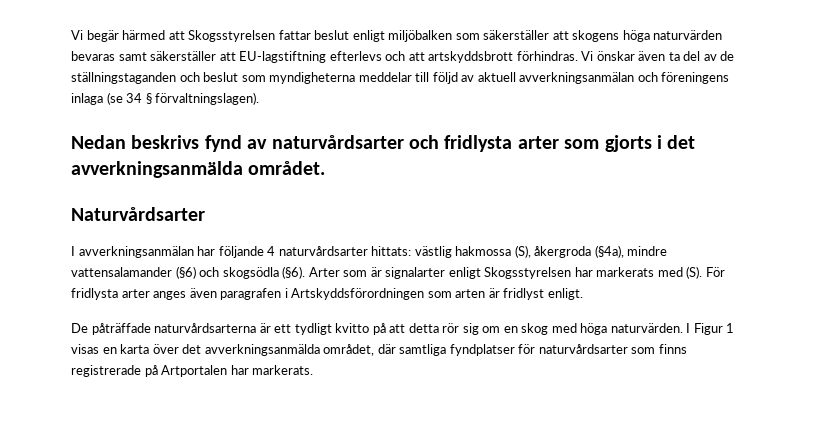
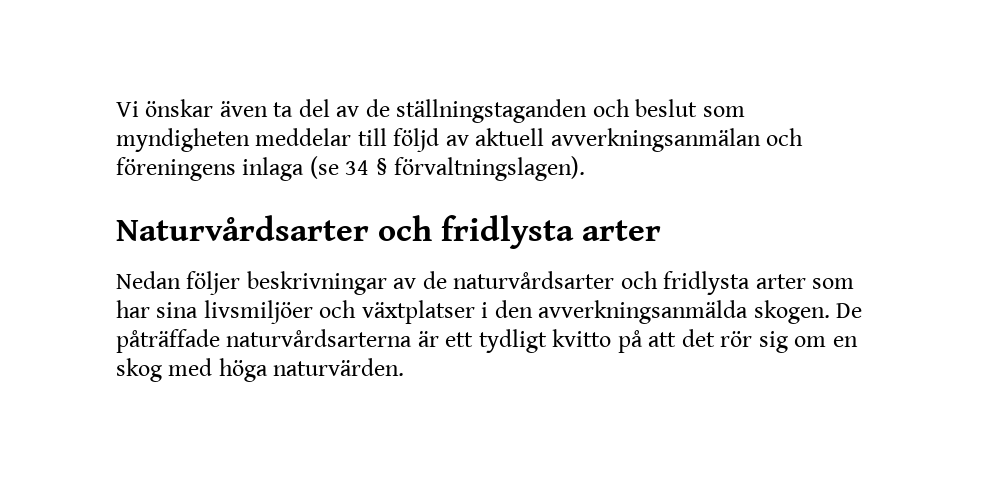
[71,30,723,42] [71,51,594,63] Vi begär härmed att Skogsstyrelsen fattar beslut enligt miljöbalken som säkerställer att skogens höga naturvärden bevaras samt säkerställer att EU-lagstiftning efterlevs och att artskyddsbrott förhindras. Vi -> [116,101,139,117] Vi
[269,72,356,84] myndigheterna -> [116,128,250,152] myndigheten
[71,135,268,152] Nedan beskrivs fynd av -> [116,215,662,249] [116,271,447,295] Naturvårdsarter och fridlysta arter // Nedan följer beskrivningar av de
[604,135,696,152] [71,161,326,178] [71,207,205,221] [71,245,668,258] [71,266,725,279] [71,288,583,300] gjorts i det avverkningsanmälda området. // Naturvårdsarter // I avverkningsanmälan har följande 4 naturvårdsarter hittats: västlig hakmossa (S), åkergroda (§4a), mindre vattensalamander (§6) och skogsödla (§6). Arter som är signalarter enligt Skogsstyrelsen har markerats med (S). För fridlysta arter anges även paragrafen i Artskyddsförordningen som arten är fridlyst enligt. // -> [116,300,830,324] har sina livsmiljöer och växtplatser i den avverkningsanmälda skogen.
[408,323,439,333] detta -> [681,329,715,347] det
[686,323,735,335] [71,344,687,356] [71,365,314,377] I Figur 1 visas en karta över det avverkningsanmälda området, där samtliga fyndplatser för naturvårdsarter som finns registrerade på Artportalen har markerats. -> (405, 367) none

